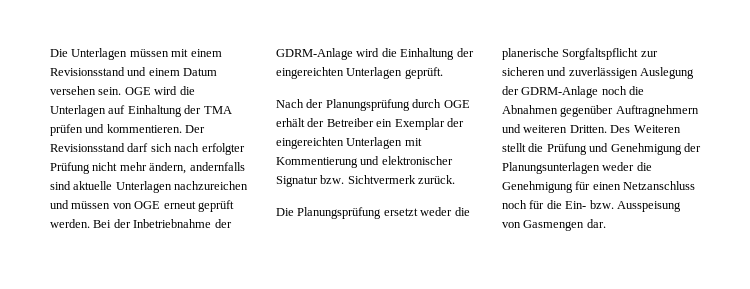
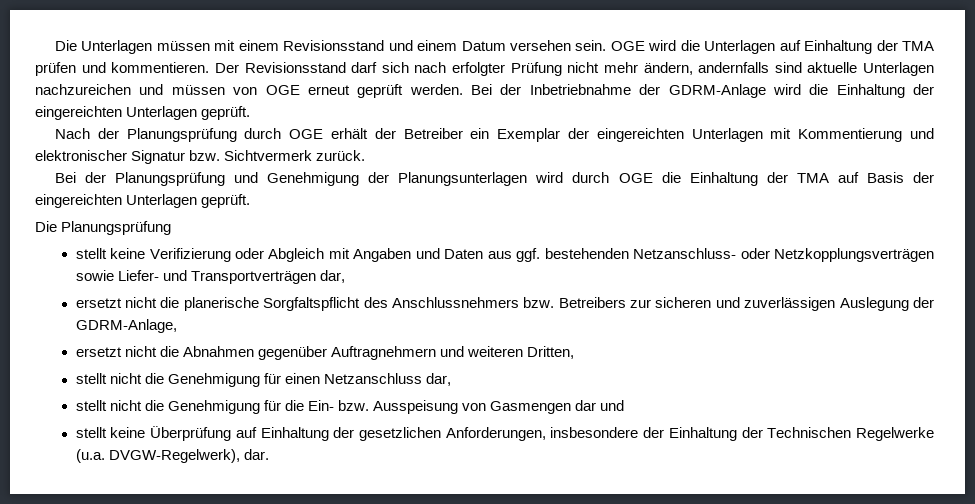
[276,207,470,219] [502,48,639,60] Die Planungsprüfung ersetzt weder die planerische Sorgfaltspflicht -> [54,172,934,186] [35,194,251,208] [35,221,172,235] [75,248,934,262] [75,270,345,284] [75,297,626,311] Bei der Planungsprüfung und Genehmigung der Planungsunterlagen wird durch OGE die Einhaltung der TMA auf Basis der eingereichten Unterlagen geprüft. // Die Planungsprüfung // stellt keine Verifizierung oder Abgleich mit Angaben und Daten aus ggf. bestehenden Netzanschluss- oder Netzkopplungsverträgen sowie Liefer- und Transportverträgen dar, // ersetzt nicht die planerische Sorgfaltspflicht des Anschlussnehmers bzw. Betreibers
[521,86,627,98] GDRM-Anlage noch -> [75,319,177,333] [75,346,157,357] GDRM-Anlage, // ersetzt nicht
[569,125,681,133] [502,143,701,155] [502,162,635,174] Dritten. Des Weiteren stellt die Prüfung und Genehmigung der Planungsunterlagen weder -> [527,346,575,359] [75,373,142,384] Dritten, // stellt nicht
[502,200,527,209] noch -> [426,373,452,386] [75,400,260,414] dar, // stellt nicht die Genehmigung
(585, 225) none -> [575,400,625,411] [75,426,934,441] [75,449,240,463] dar und // stellt keine Überprüfung auf Einhaltung der gesetzlichen Anforderungen, insbesondere der Einhaltung der Technischen Regelwerke (u.a. DVGW-Regelwerk),

